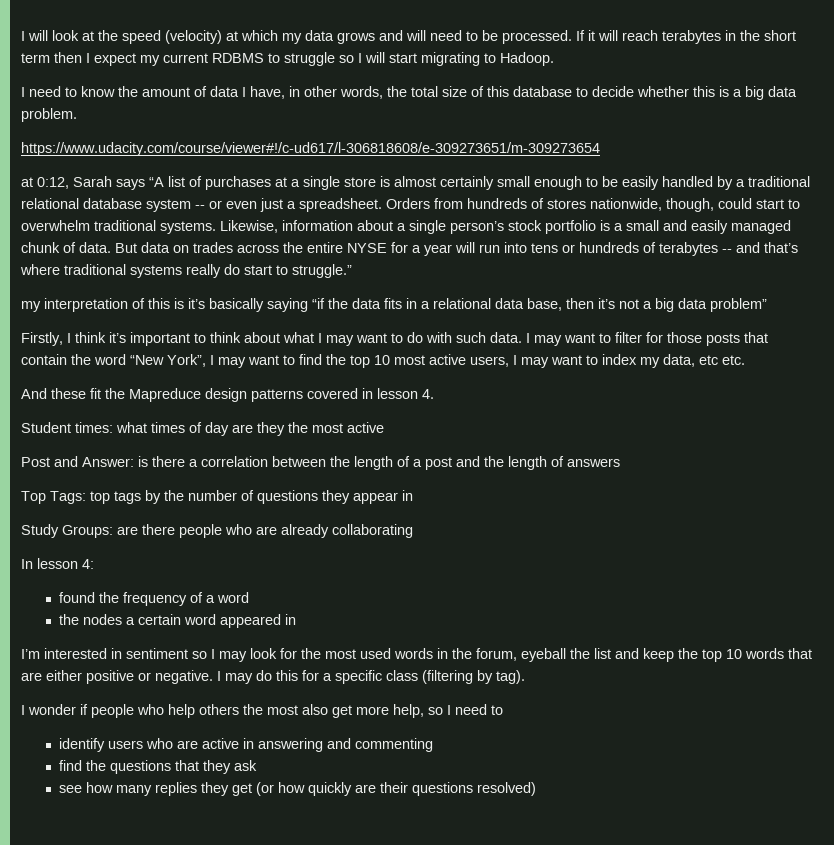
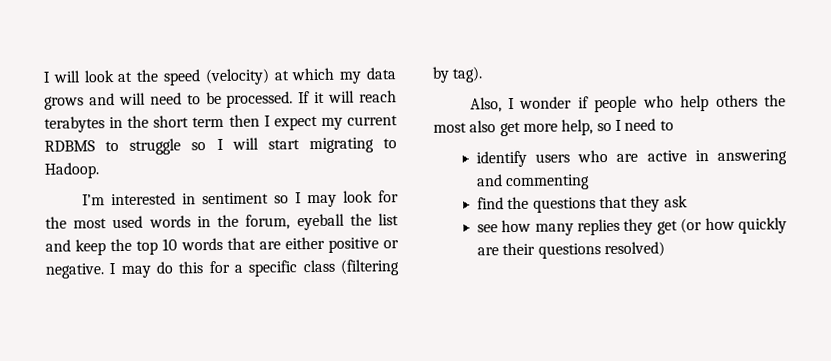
[21,86,797,100] [21,108,77,122] [21,142,600,156] [21,176,810,190] [21,198,800,212] [21,220,791,234] [21,242,798,256] [20,264,352,278] [21,298,767,312] [21,332,768,346] [21,354,745,368] [21,388,434,402] [21,422,384,436] [21,456,620,470] [21,490,413,504] [21,524,413,538] [21,558,94,569] [59,592,250,606] [59,614,297,628] // I need to know the amount of data I have, in other words, the total size of this database to decide whether this is a big data problem. // https://www.udacity.com/course/viewer#!/c-ud617/l-306818608/e-309273651/m-309273654 // at 0:12, Sarah says “A list of purchases at a single store is almost certainly small enough to be easily handled by a traditional relational database system -- or even just a spreadsheet. Orders from hundreds of stores nationwide, though, could start to overwhelm traditional systems. Likewise, information about a single person’s stock portfolio is a small and easily managed chunk of data. But data on trades across the entire NYSE for a year will run into tens or hundreds of terabytes -- and that’s where traditional systems really do start to struggle.” // my interpretation of this is it’s basically saying “if the data fits in a relational data base, then it’s not a big data problem” // Firstly, I think it’s important to think about what I may want to do with such data. I may want to filter for those posts that contain the word “New York”, I may want to find the top 10 most active users, I may want to index my data, etc etc. // And these fit the Mapreduce design patterns covered in lesson 4. // Student times: what times of day are they the most active // Post and Answer: is there a correlation between the length of a post and the length of answers // Top Tags: top tags by the number of questions they appear in // Study Groups: are there people who are already collaborating // In lesson 4: // found the frequency of a word // the nodes a certain word appeared in -> (99, 170) none
(525, 677) none -> [469,97,502,113] Also,

